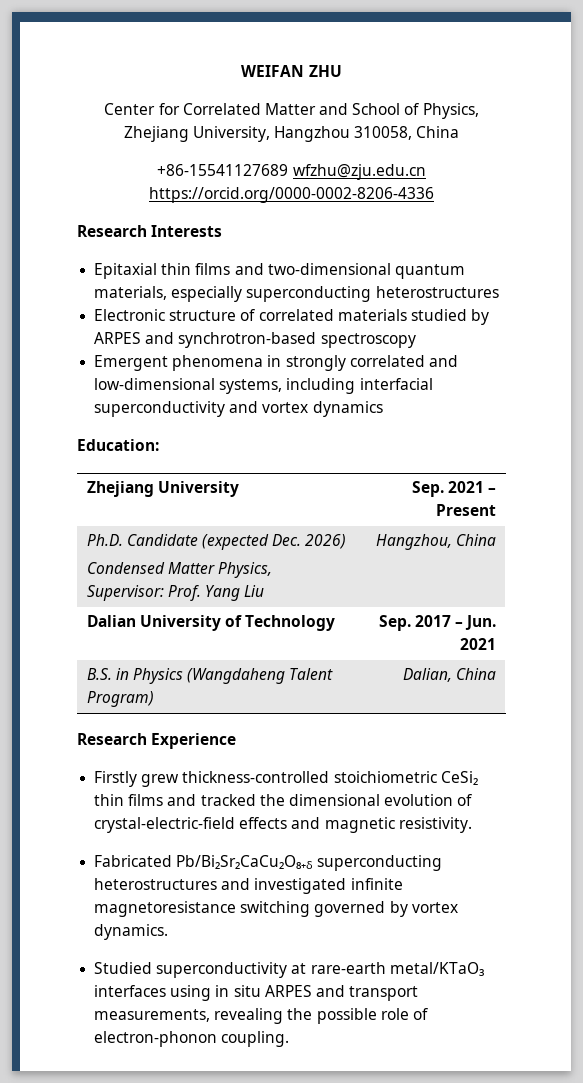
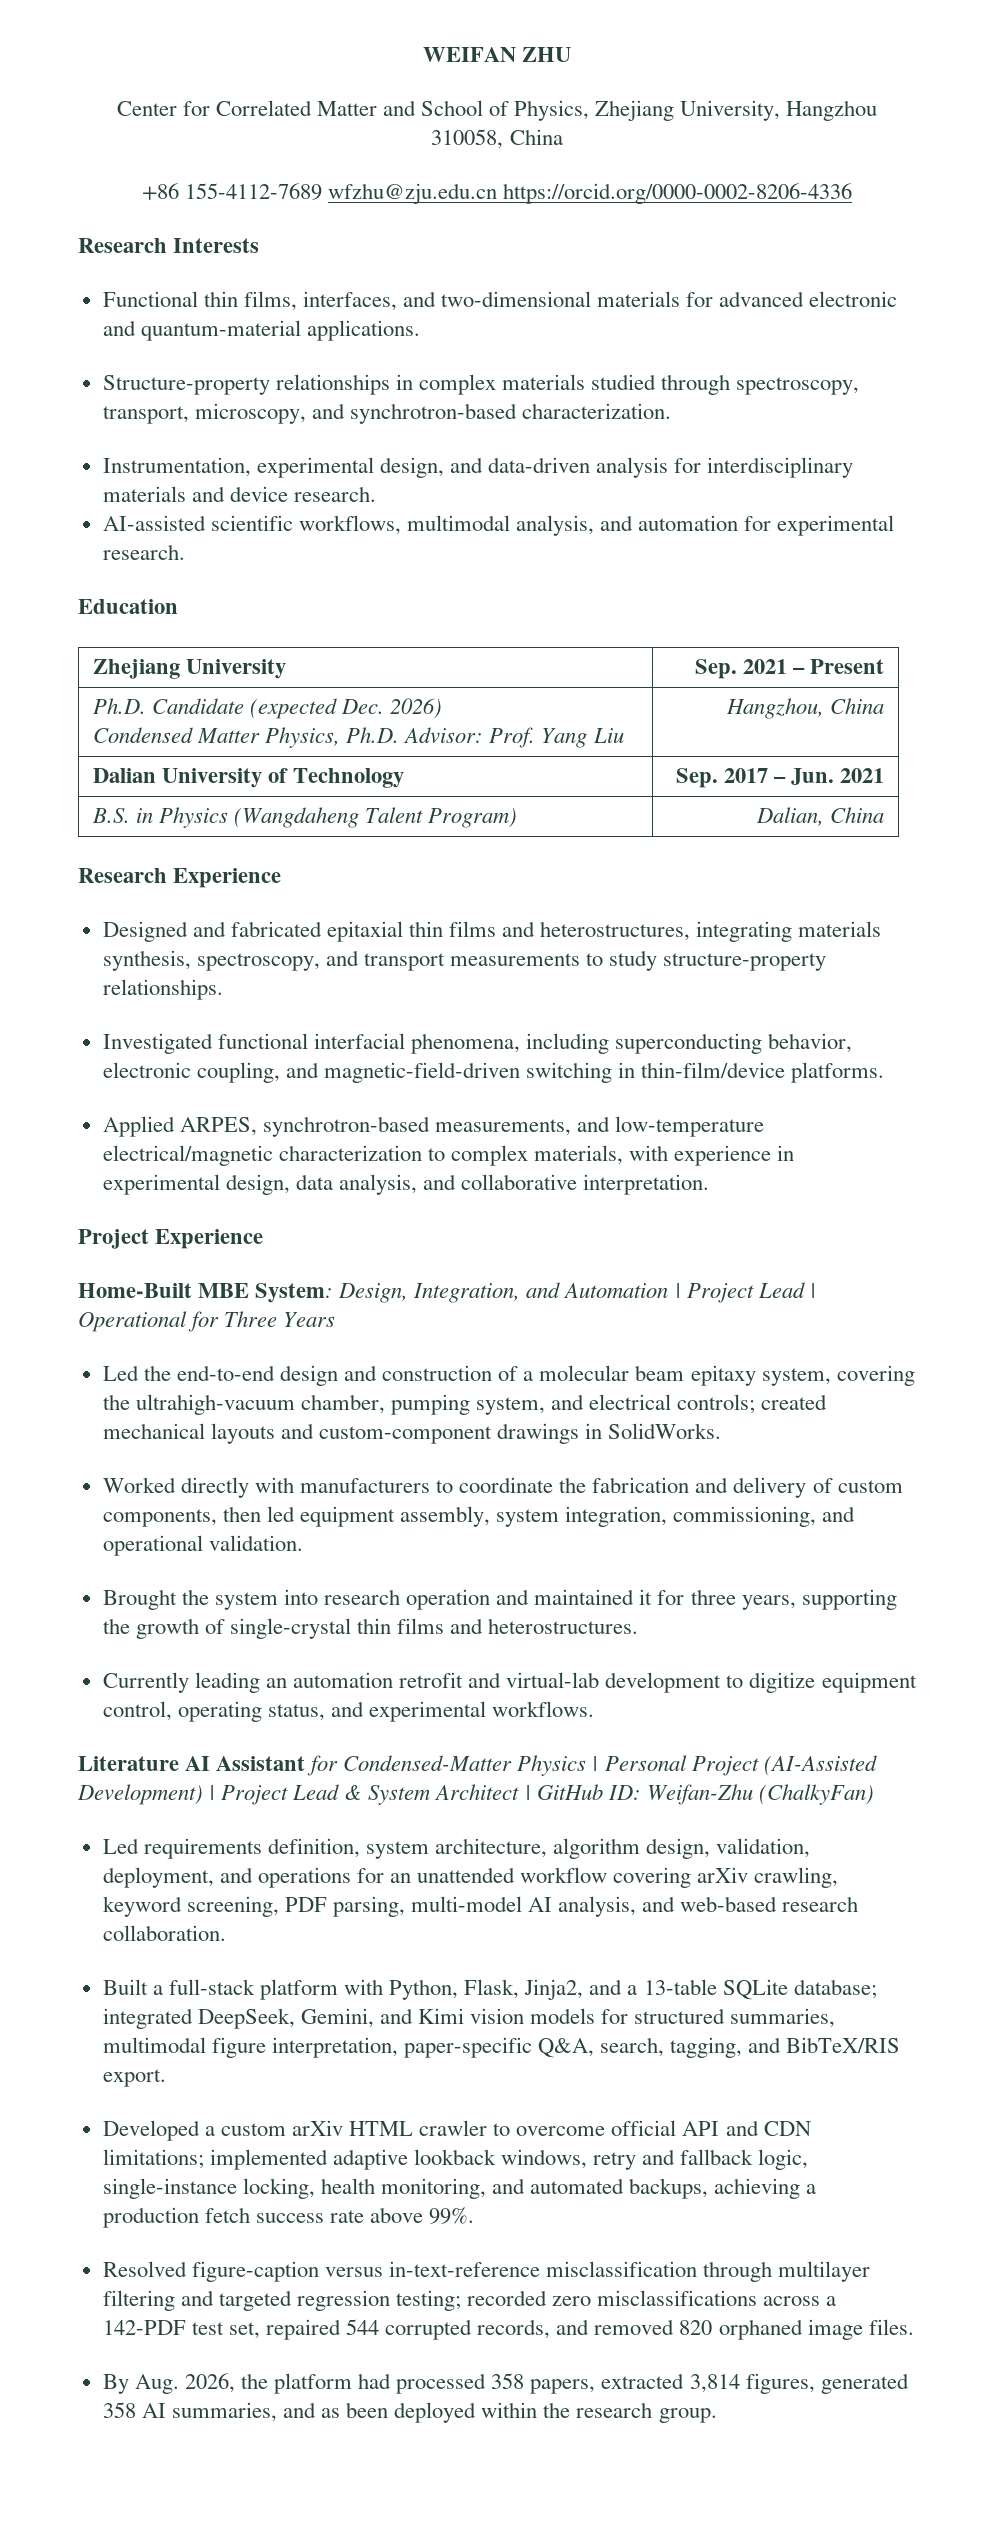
[157,164,289,176] +86-15541127689 -> [141,183,322,200] +86 155-4112-7689
[94,263,465,279] [94,286,499,302] [94,309,490,325] [94,332,416,348] [94,355,458,371] [94,378,433,394] [94,401,383,417] [77,439,159,451] Epitaxial thin films and two-dimensional quantum materials, especially superconducting heterostructures // Electronic structure of correlated materials studied by ARPES and synchrotron-based spectroscopy // Emergent phenomena in strongly correlated and low-dimensional systems, including interfacial superconductivity and vortex dynamics // Education: -> [102,291,898,311] [102,320,420,341] [102,374,860,395] [102,403,672,424] [102,457,854,478] [102,486,376,502] [102,515,895,536] [102,544,185,560] [78,599,178,614] Functional thin films, interfaces, and two-dimensional materials for advanced electronic and quantum-material applications. // Structure-property relationships in complex materials studied through spectroscopy, transport, microscopy, and synchrotron-based characterization. // Instrumentation, experimental design, and data-driven analysis for interdisciplinary materials and device research. // AI-assisted scientific workflows, multimodal analysis, and automation for experimental research. // Education
[86,585,164,601] Supervisor: -> [346,727,484,743] Ph.D. Advisor:
[94,771,478,787] [94,794,473,806] [94,817,472,833] [94,855,443,871] [94,878,403,894] [94,901,458,917] [94,924,169,940] [94,962,484,978] [94,985,419,1001] [94,1008,428,1024] [94,1031,290,1047] Firstly grew thickness-controlled stoichiometric CeSi₂ thin films and tracked the dimensional evolution of crystal-electric-field effects and magnetic resistivity. // Fabricated Pb/Bi₂Sr₂CaCu₂O₈₊δ superconducting heterostructures and investigated infinite magnetoresistance switching governed by vortex dynamics. // Studied superconductivity at rare-earth metal/KTaO₃ interfaces using in situ ARPES and transport measurements, revealing the possible role of electron-phonon coupling. -> [102,921,882,942] [102,950,827,971] [102,979,223,1000] [102,1033,853,1054] [102,1062,885,1083] [102,1116,765,1137] [102,1145,795,1166] [102,1174,710,1195] [78,1229,264,1249] [78,1282,816,1303] [78,1311,336,1332] [102,1365,915,1386] [102,1394,828,1415] [102,1423,722,1444] [102,1477,903,1498] [102,1506,856,1527] [102,1535,303,1556] [102,1589,897,1610] [102,1618,639,1639] [102,1672,917,1693] [102,1701,595,1722] [78,1755,877,1776] [77,1784,874,1805] [102,1838,811,1859] [102,1867,839,1888] [102,1896,859,1917] [102,1925,226,1941] [102,1979,877,2000] [102,2008,836,2029] [102,2037,901,2058] [102,2069,166,2087] [102,2120,811,2141] [102,2149,809,2170] [102,2178,817,2199] [102,2207,475,2228] [102,2261,871,2282] [102,2290,837,2311] [102,2319,914,2340] [102,2373,909,2394] [102,2402,717,2423] Designed and fabricated epitaxial thin films and heterostructures, integrating materials synthesis, spectroscopy, and transport measurements to study structure-property relationships. // Investigated functional interfacial phenomena, including superconducting behavior, electronic coupling, and magnetic-field-driven switching in thin-film/device platforms. // Applied ARPES, synchrotron-based measurements, and low-temperature electrical/magnetic characterization to complex materials, with experience in experimental design, data analysis, and collaborative interpretation. // Project Experience // Home-Built MBE System: Design, Integration, and Automation | Project Lead | Operational for Three Years // Led the end-to-end design and construction of a molecular beam epitaxy system, covering the ultrahigh-vacuum chamber, pumping system, and electrical controls; created mechanical layouts and custom-component drawings in SolidWorks. // Worked directly with manufacturers to coordinate the fabrication and delivery of custom components, then led equipment assembly, system integration, commissioning, and operational validation. // Brought the system into research operation and maintained it for three years, supporting the growth of single-crystal thin films and heterostructures. // Currently leading an automation retrofit and virtual-lab development to digitize equipment control, operating status, and experimental workflows. // Literature AI Assistant for Condensed-Matter Physics | Personal Project (AI-Assisted Development) | Project Lead & System Architect | GitHub ID: Weifan-Zhu (ChalkyFan) // Led requirements definition, system architecture, algorithm design, validation, deployment, and operations for an unattended workflow covering arXiv crawling, keyword screening, PDF parsing, multi-model AI analysis, and web-based research collaboration. // Built a full-stack platform with Python, Flask, Jinja2, and a 13-table SQLite database; integrated DeepSeek, Gemini, and Kimi vision models for structured summaries, multimodal figure interpretation, paper-specific Q&A, search, tagging, and BibTeX/RIS export. // Developed a custom arXiv HTML crawler to overcome official API and CDN limitations; implemented adaptive lookback windows, retry and fallback logic, single-instance locking, health monitoring, and automated backups, achieving a production fetch success rate above 99%. // Resolved figure-caption versus in-text-reference misclassification through multilayer filtering and targeted regression testing; recorded zero misclassifications across a 142-PDF test set, repaired 544 corrupted records, and removed 820 orphaned image files. // By Aug. 2026, the platform had processed 358 papers, extracted 3,814 figures, generated 358 AI summaries, and as been deployed within the research group.

